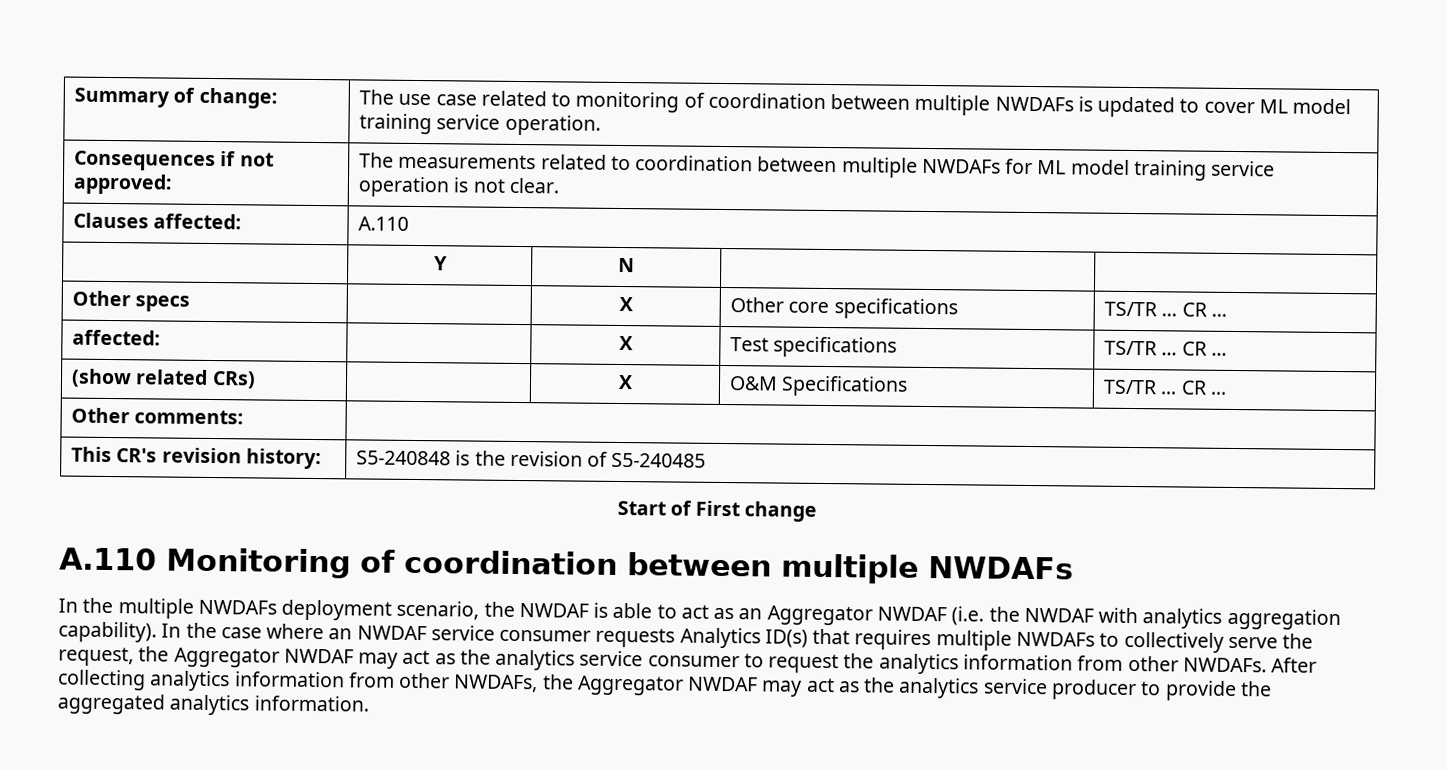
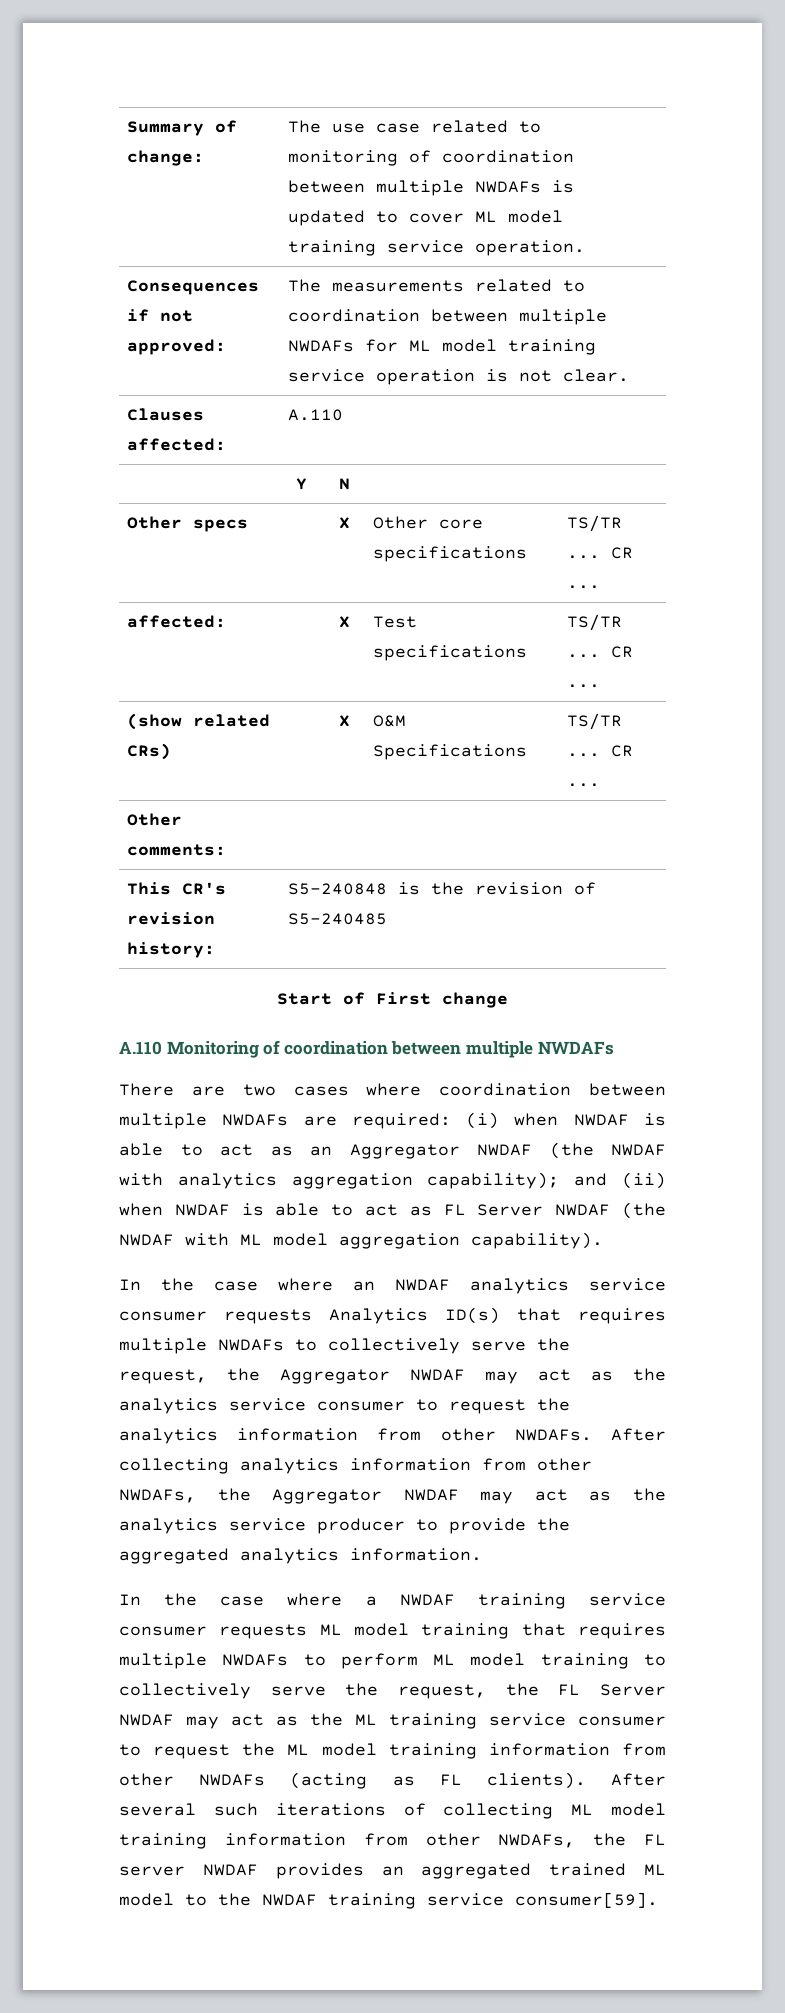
[58,597,515,621] In the multiple NWDAFs deployment scenario, the -> [119,1083,666,1096] [119,1112,559,1129] There are two cases where coordination between multiple NWDAFs are required: (i) when
[951,606,1020,626] (i.e. the -> [549,1142,594,1159] (the
(1341, 619) none -> [427,1172,666,1189] [119,1202,666,1219] [119,1233,460,1249] capability); and (ii) when NWDAF is able to act as FL Server NWDAF (the NWDAF with ML model aggregation
(157, 632) none -> (603, 1240) //
(427, 633) none -> [470,1278,569,1294] analytics
(369, 703) none -> [119,1593,666,1609] [119,1623,666,1639] [119,1653,666,1669] [119,1683,666,1699] [119,1713,666,1729] [119,1743,666,1759] [119,1772,666,1789] [119,1803,666,1819] [119,1833,666,1849] [119,1863,666,1879] [119,1892,658,1909] // In the case where a NWDAF training service consumer requests ML model training that requires multiple NWDAFs to perform ML model training to collectively serve the request, the FL Server NWDAF may act as the ML training service consumer to request the ML model training information from other NWDAFs (acting as FL clients). After several such iterations of collecting ML model training information from other NWDAFs, the FL server NWDAF provides an aggregated trained ML model to the NWDAF training service consumer[59].

